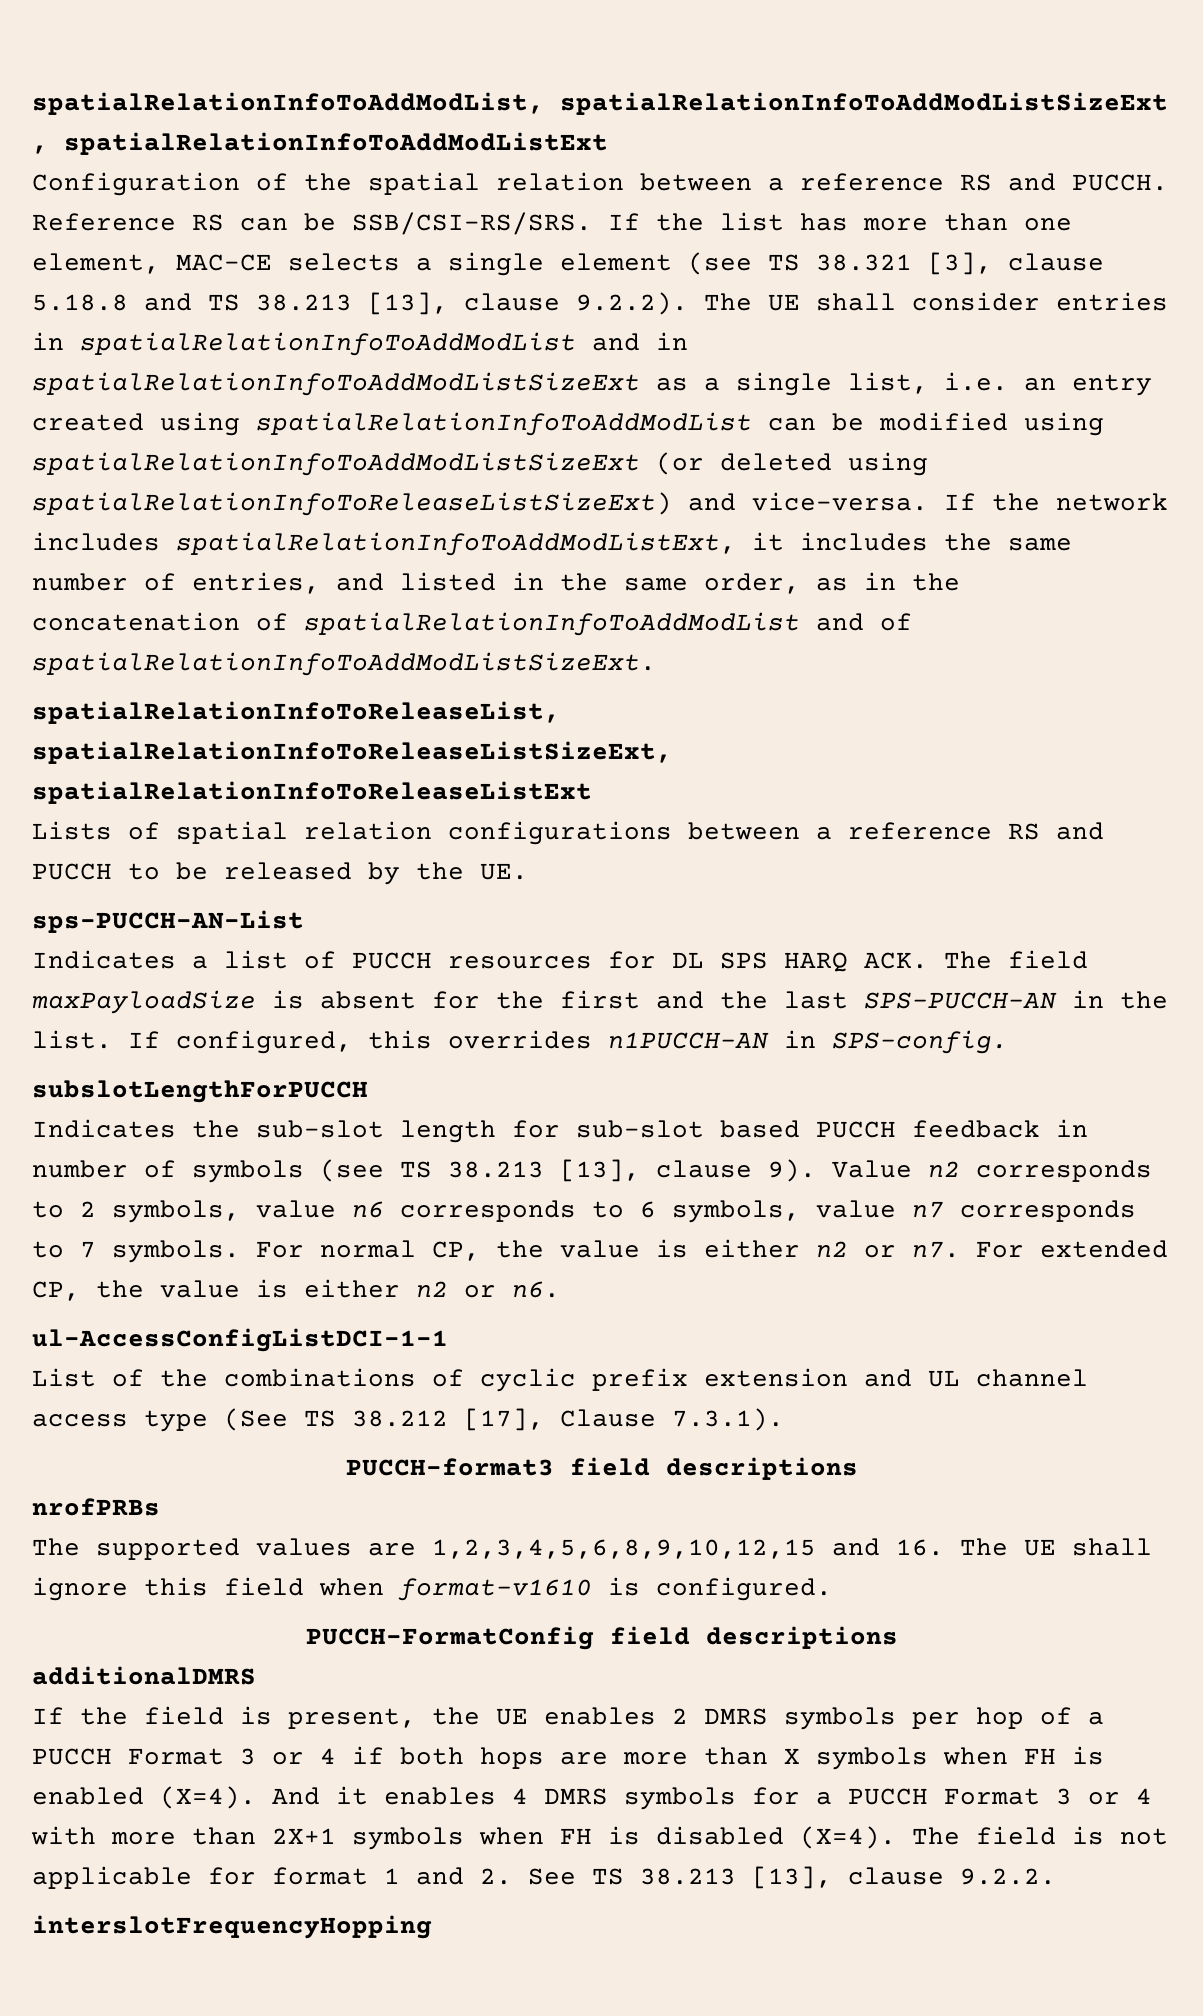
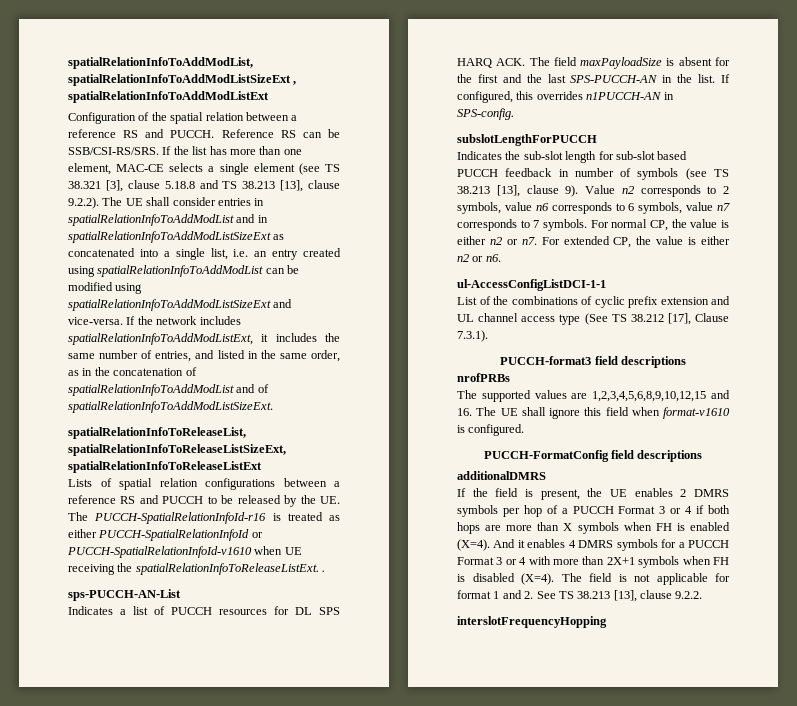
(688, 384) none -> [68,248,158,257] concatenated into
[656,452,928,476] [32,492,672,516] (or deleted using spatialRelationInfoToReleaseListSizeExt) -> (271, 305) none
(528, 871) none -> [68,512,340,524] [68,529,263,541] [67,546,302,558] [68,563,326,575] The PUCCH-SpatialRelationInfoId-r16 is treated as either PUCCH-SpatialRelationInfoId or PUCCH-SpatialRelationInfoId-v1610 when UE receiving the spatialRelationInfoToReleaseListExt. .

